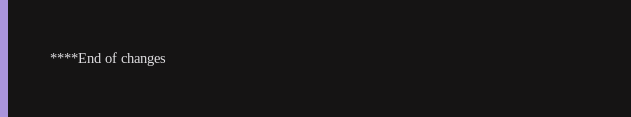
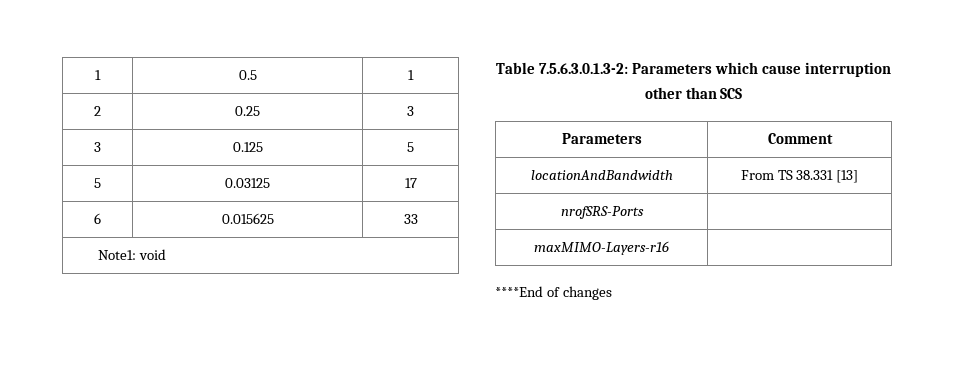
(50, 58) none -> [95,70,101,80] [238,70,257,80] [408,70,414,80] [94,106,101,116] [235,106,260,116] [407,106,414,116] [94,142,101,152] [232,142,263,152] [407,142,414,152] [94,178,101,188] [225,178,270,188] [404,178,417,188] [94,213,101,224] [221,213,274,224] [403,214,418,224] [98,249,166,260] [496,62,891,77] [644,87,743,99] [561,133,642,144] [767,133,833,144] [530,170,673,180] [740,170,859,183] [560,206,644,219] [534,241,669,255] 1 | 0.5 | 1 // 2 | 0.25 | 3 // 3 | 0.125 | 5 // 5 | 0.03125 | 17 // 6 | 0.015625 | 33 // Note1: void // Table 7.5.6.3.0.1.3-2: Parameters which cause interruption other than SCS // Parameters | Comment // locationAndBandwidth | From TS 38.331 [13] // nrofSRS-Ports | // maxMIMO-Layers-r16 | //

